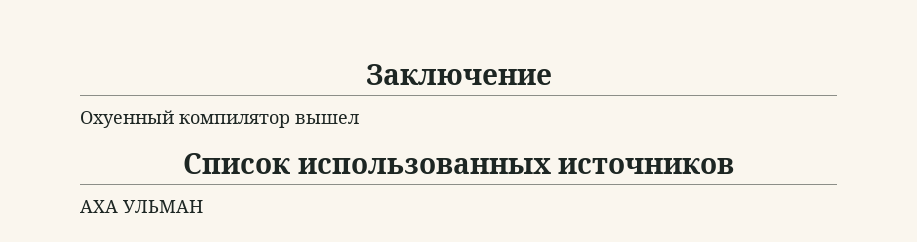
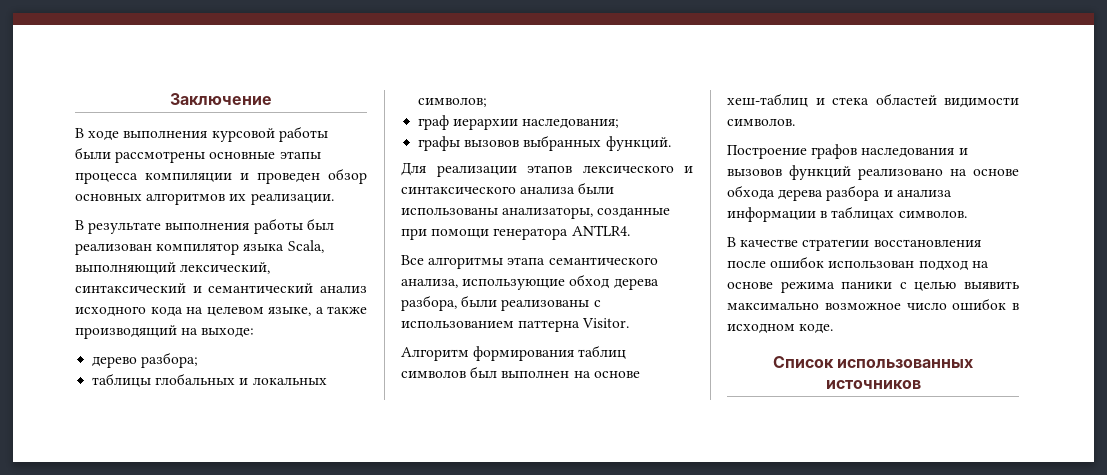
[80,110,359,128] Охуенный компилятор вышел -> [75,126,328,142] [75,147,321,163] [75,168,367,184] [75,193,334,205] [75,218,334,234] [75,240,324,255] [75,262,271,275] [75,283,367,293] [75,306,367,317] [75,325,255,339] [92,352,199,368] [92,373,327,388] [418,98,488,107] [418,115,620,130] [418,135,671,151] [401,162,693,177] [401,182,615,194] [401,207,671,219] [401,225,630,240] [401,255,658,269] [401,274,659,290] [401,295,601,311] [401,318,630,332] [401,345,627,361] [401,366,640,378] [727,93,1019,108] [727,119,795,126] [727,144,968,159] [727,165,1019,180] [727,185,952,201] [727,206,967,222] [727,237,981,251] [727,256,989,271] [727,281,1019,293] [727,298,1019,311] [727,324,834,334] В ходе выполнения курсовой работы были рассмотрены основные этапы процесса компиляции и проведен обзор основных алгоритмов их реализации. // В результате выполнения работы был реализован компилятор языка Scala, выполняющий лексический, синтаксический и семантический анализ исходного кода на целевом языке, а также производящий на выходе: // дерево разбора; // таблицы глобальных и локальных символов; // граф иерархии наследования; // графы вызовов выбранных функций. // Для реализации этапов лексического и синтаксического анализа были использованы анализаторы, созданные при помощи генератора ANTLR4. // Все алгоритмы этапа семантического анализа, использующие обход дерева разбора, были реализованы с использованием паттерна Visitor. // Алгоритм формирования таблиц символов был выполнен на основе хеш-таблиц и стека областей видимости символов. // Построение графов наследования и вызовов функций реализовано на основе обхода дерева разбора и анализа информации в таблицах символов. // В качестве стратегии восстановления после ошибок использован подход на основе режима паники с целью выявить максимально возможное число ошибок в исходном коде.
[80,200,203,213] // АХА УЛЬМАН -> (921, 384) none

